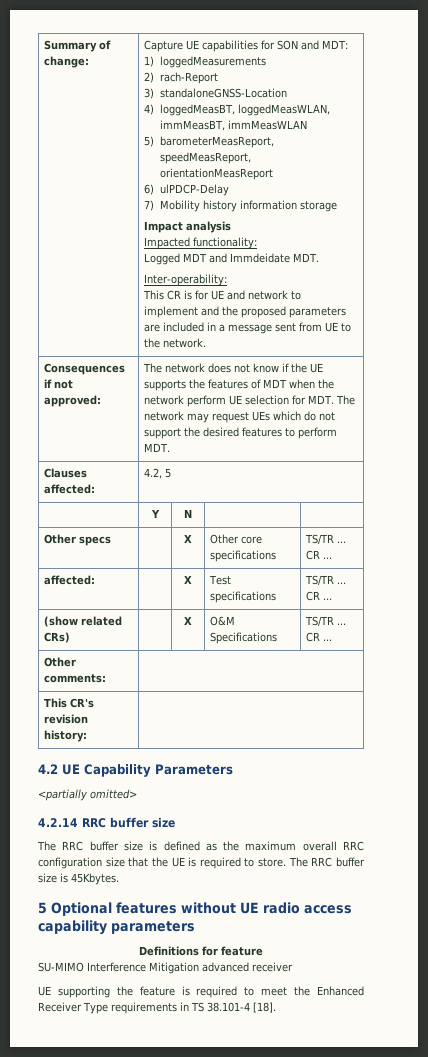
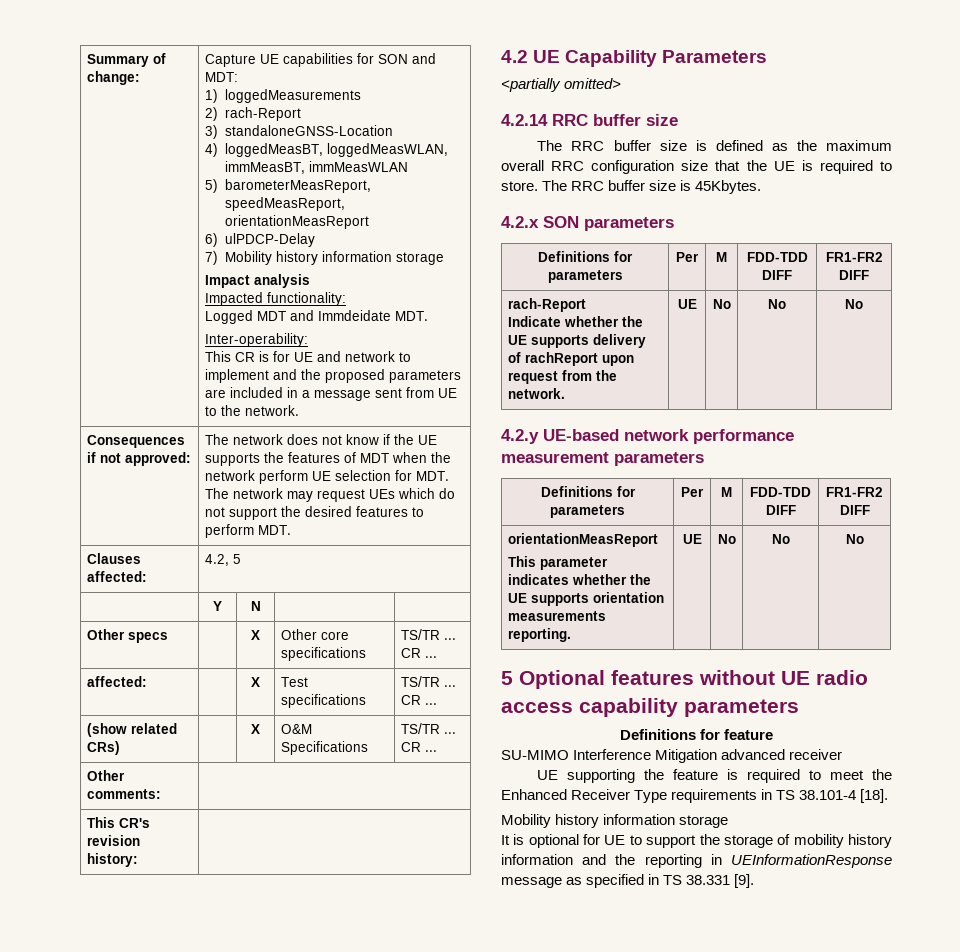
(119, 879) none -> [501,216,674,231] [538,251,633,262] [547,270,623,283] [676,252,699,262] [716,252,727,262] [746,252,808,262] [762,270,792,280] [825,252,883,262] [839,270,869,280] [507,298,586,312] [507,316,643,327] [507,334,646,348] [507,352,634,366] [507,370,617,384] [507,388,565,399] [677,299,697,309] [712,299,731,309] [768,299,786,309] [845,299,863,309] [501,429,794,444] [501,452,704,466] [540,486,636,497] [550,505,625,518] [681,487,704,497] [721,487,732,497] [750,487,811,497] [765,505,796,515] [826,487,883,497] [839,505,870,515] [507,533,658,547] [507,556,608,570] [507,574,651,585] [507,592,664,606] [507,611,606,621] [507,628,571,642] [682,534,702,544] [717,534,736,544] [771,534,790,544] [845,534,864,544] // 4.2.x SON parameters // Definitions for parameters | Per | M | FDD-TDD DIFF | FR1-FR2 DIFF // rach-Report // Indicate whether the UE supports delivery of rachReport upon request from the network. | UE | No | No | No // 4.2.y UE-based network performance measurement parameters // Definitions for parameters | Per | M | FDD-TDD DIFF | FR1-FR2 DIFF // orientationMeasReport // This parameter indicates whether the UE supports orientation measurements reporting. | UE | No | No | No
(276, 1007) none -> [501,814,729,828] [501,834,892,848] [501,854,892,868] [501,874,755,888] // Mobility history information storage // It is optional for UE to support the storage of mobility history information and the reporting in UEInformationResponse message as specified in TS 38.331 [9].

